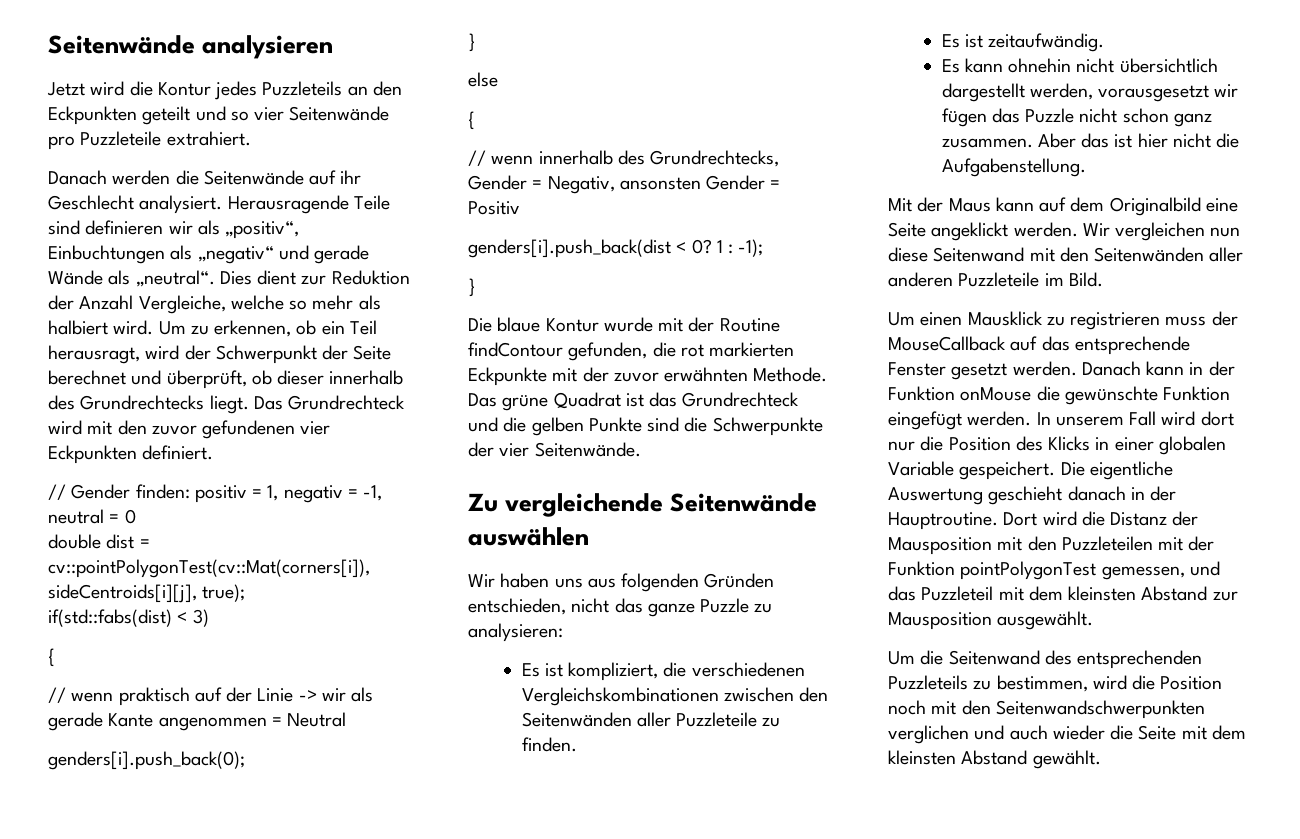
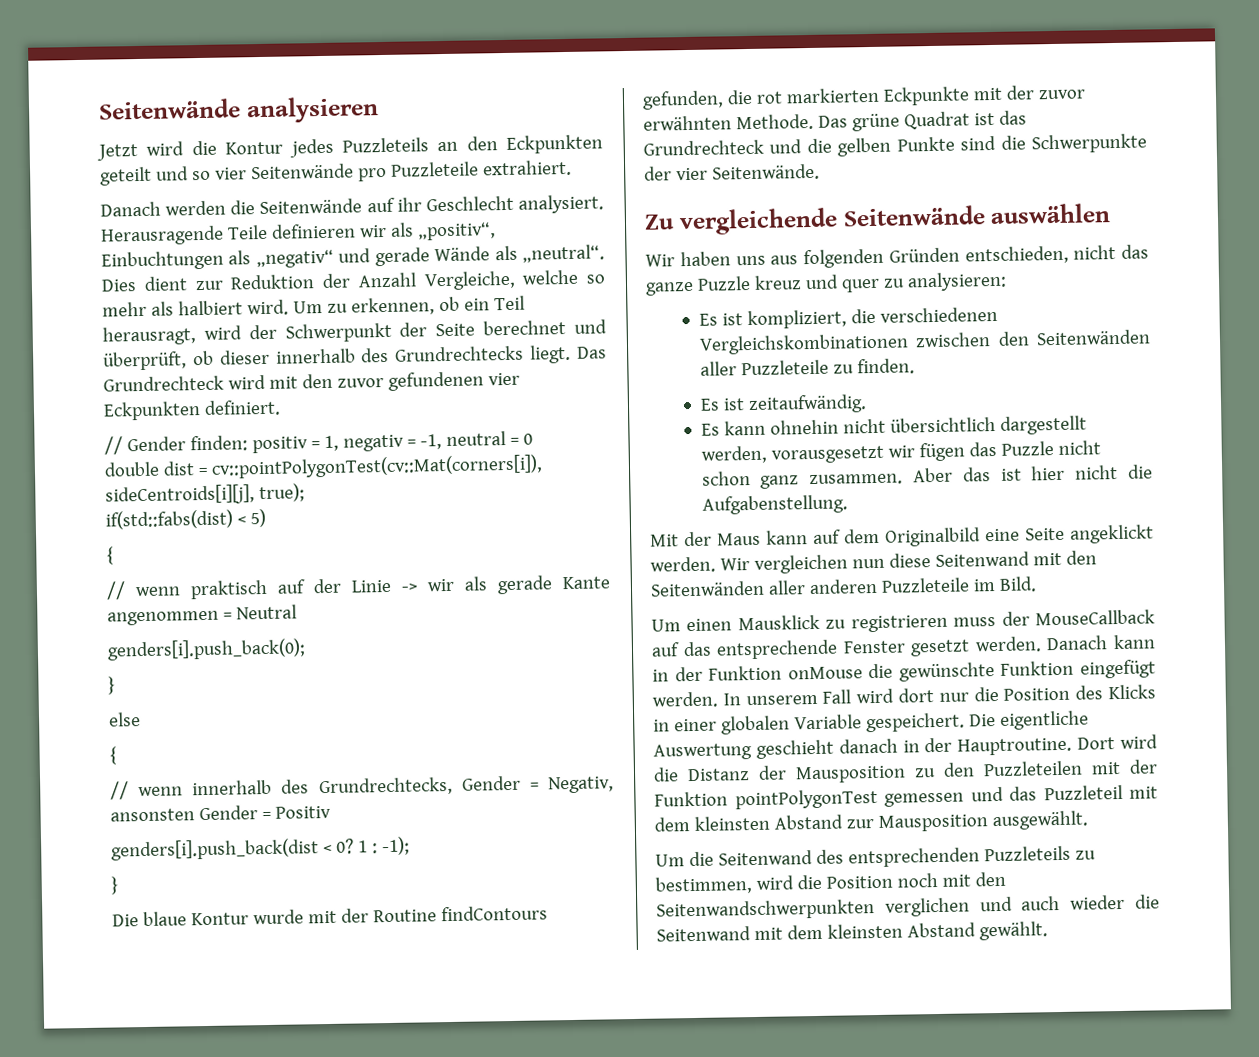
[48,220,80,235] sind -> (268, 232) none
[192,609,209,627] 3) -> [249,508,266,528] 5)
[468,342,563,357] findContour -> [440,905,548,922] findContours
(750, 605) none -> [753,274,880,293] kreuz und quer
[997,537,1023,551] mit -> [914,768,936,778] zu
[1101,566,1185,580] gemessen, -> [884,792,964,807] gemessen
[1138,725,1177,740] Seite -> [656,926,751,942] Seitenwand

